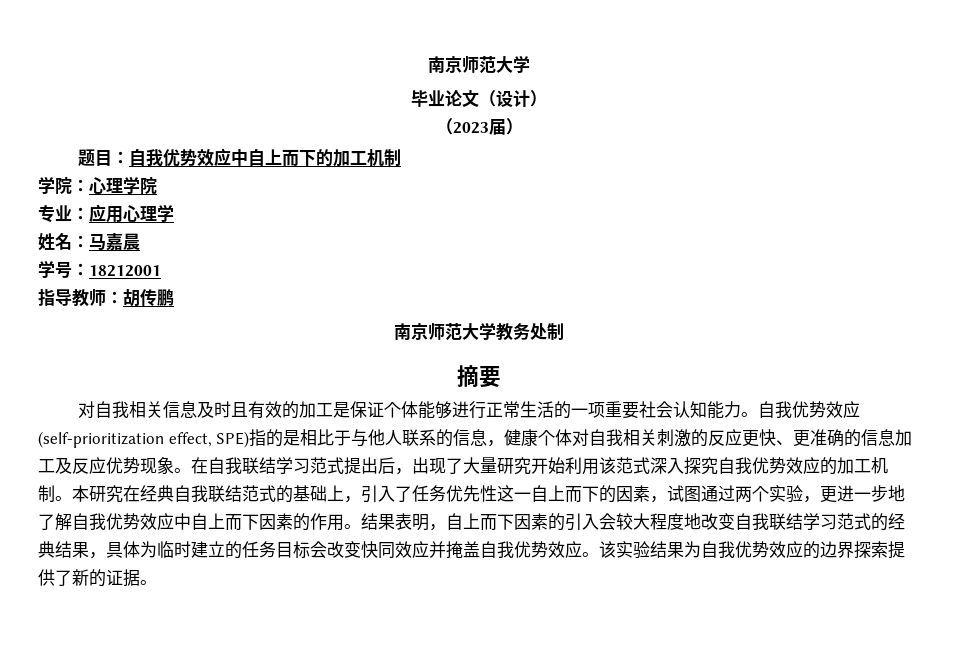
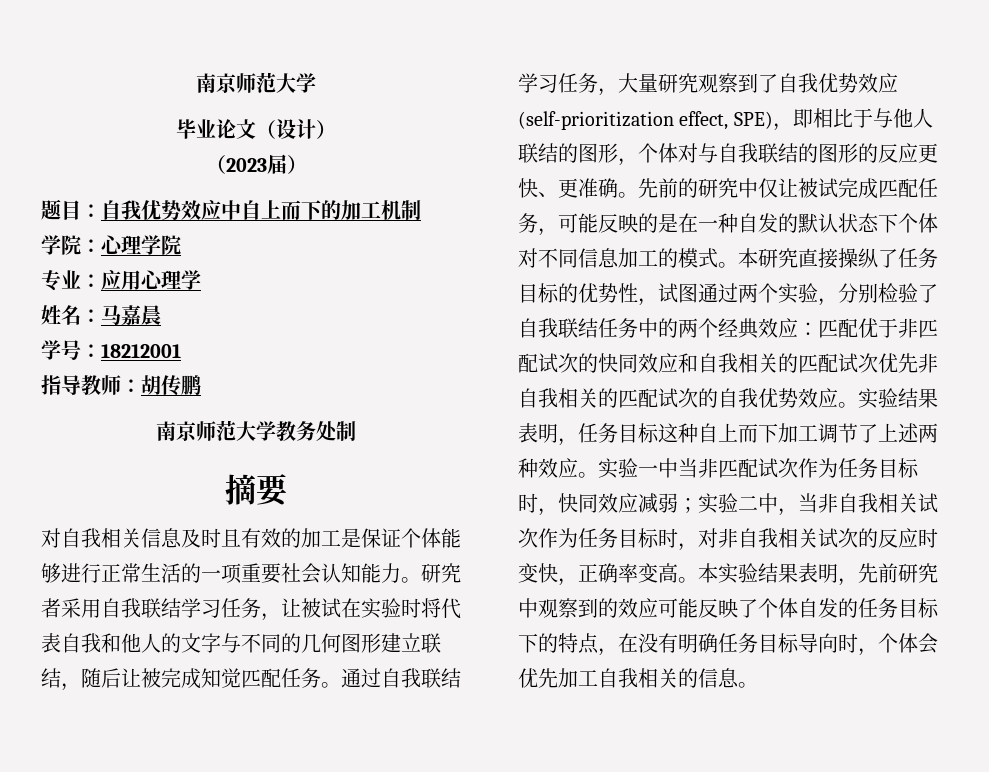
(758, 414) none -> [421,563,461,583] [41,598,461,621] [41,633,441,653] [41,668,461,691] [518,73,778,96] 研究者采用自我联结学习任务，让被试在实验时将代表自我和他人的文字与不同的几何图形建立联结，随后让被完成知觉匹配任务。通过自我联结学习任务，大量研究观察到了
[249,429,301,447] 指的是 -> [772,109,813,131] ，即
[419,429,692,447] 系的信息，健康个体对自我相关刺激 -> [538,143,858,166] 结的图形，个体对与自我联结的图形
[844,429,913,447] [38,457,888,475] [38,485,650,503] 的信息加工及反应优势现象。在自我联结学习范式提出后，出现了大量研究开始利用该范式深入探究自我优势效应的加工机制。本研究在经典自我联结范式的基础上，引入了任务优先性这一自上而下的因素 -> [618,178,938,199] [518,213,938,236] [518,248,938,269] [518,283,638,303] 。先前的研究中仅让被试完成匹配任务，可能反映的是在一种自发的默认状态下个体对不同信息加工的模式。本研究直接操纵了任务目标的优势性
[820,485,905,503] [38,513,905,531] [38,541,480,559] 更进一步地了解自我优势效应中自上而下因素的作用。结果表明，自上而下因素的引入会较大程度地改变自我联结学习范式的经典结果，具体为临时建立的任务目标会改变快同效应并掩盖 -> [838,283,938,303] [518,318,938,339] [518,353,938,373] [518,388,718,408] 分别检验了自我联结任务中的两个经典效应：匹配优于非匹配试次的快同效应和自我相关的匹配试次优先非自我相关的匹配试次的
[599,541,905,559] [38,569,140,587] 该实验结果为自我优势效应的边界探索提供了新的证据 -> [858,388,938,409] [518,423,938,446] [518,458,919,479] [518,493,938,516] [518,528,938,551] [518,563,938,586] [518,598,939,618] [518,633,938,656] [518,668,739,688] 实验结果表明，任务目标这种自上而下加工调节了上述两种效应。实验一中当非匹配试次作为任务目标时，快同效应减弱；实验二中，当非自我相关试次作为任务目标时，对非自我相关试次的反应时变快，正确率变高。本实验结果表明，先前研究中观察到的效应可能反映了个体自发的任务目标下的特点，在没有明确任务目标导向时，个体会优先加工自我相关的信息

